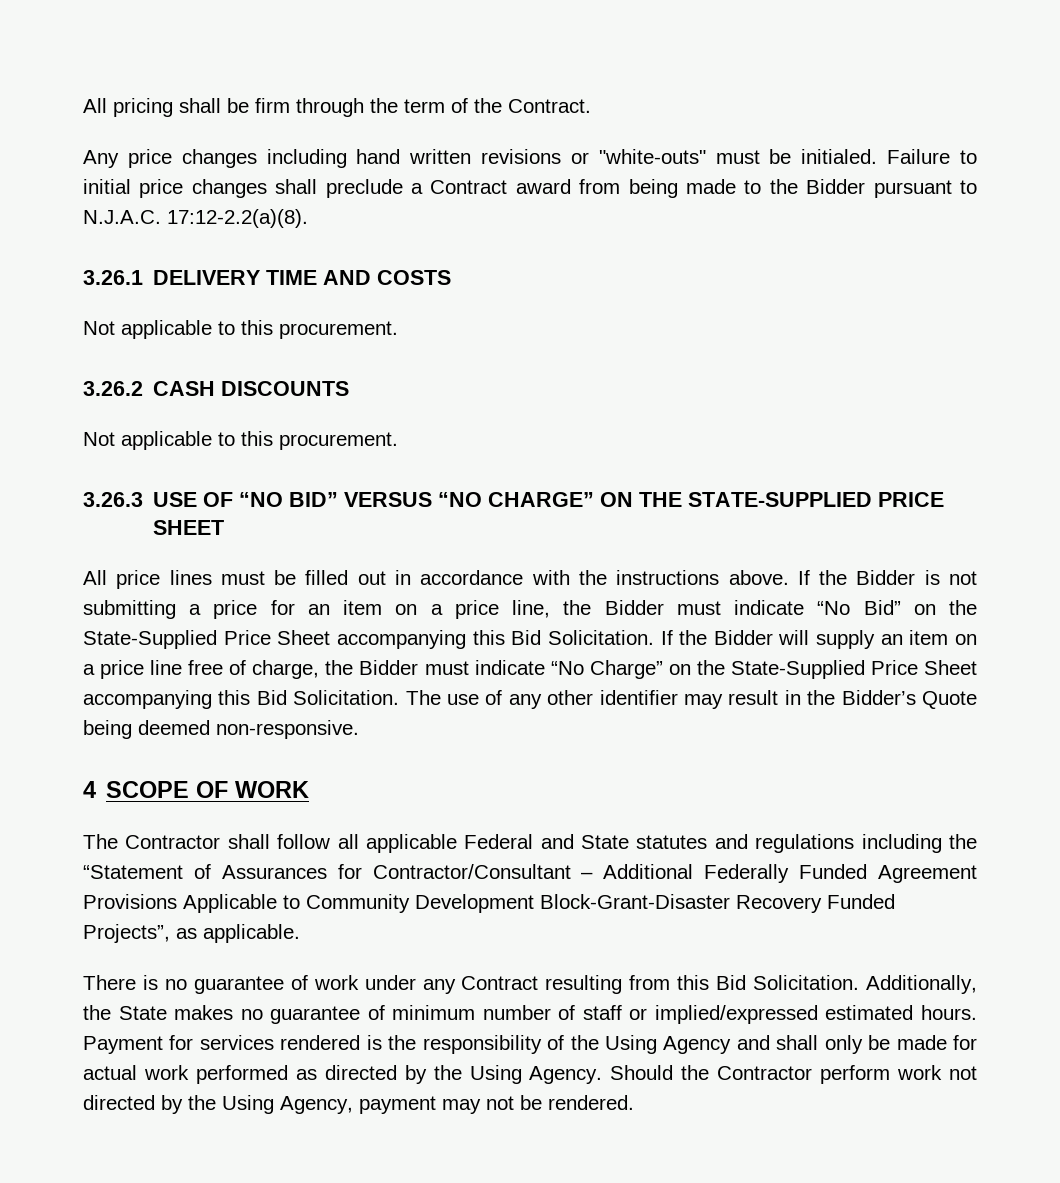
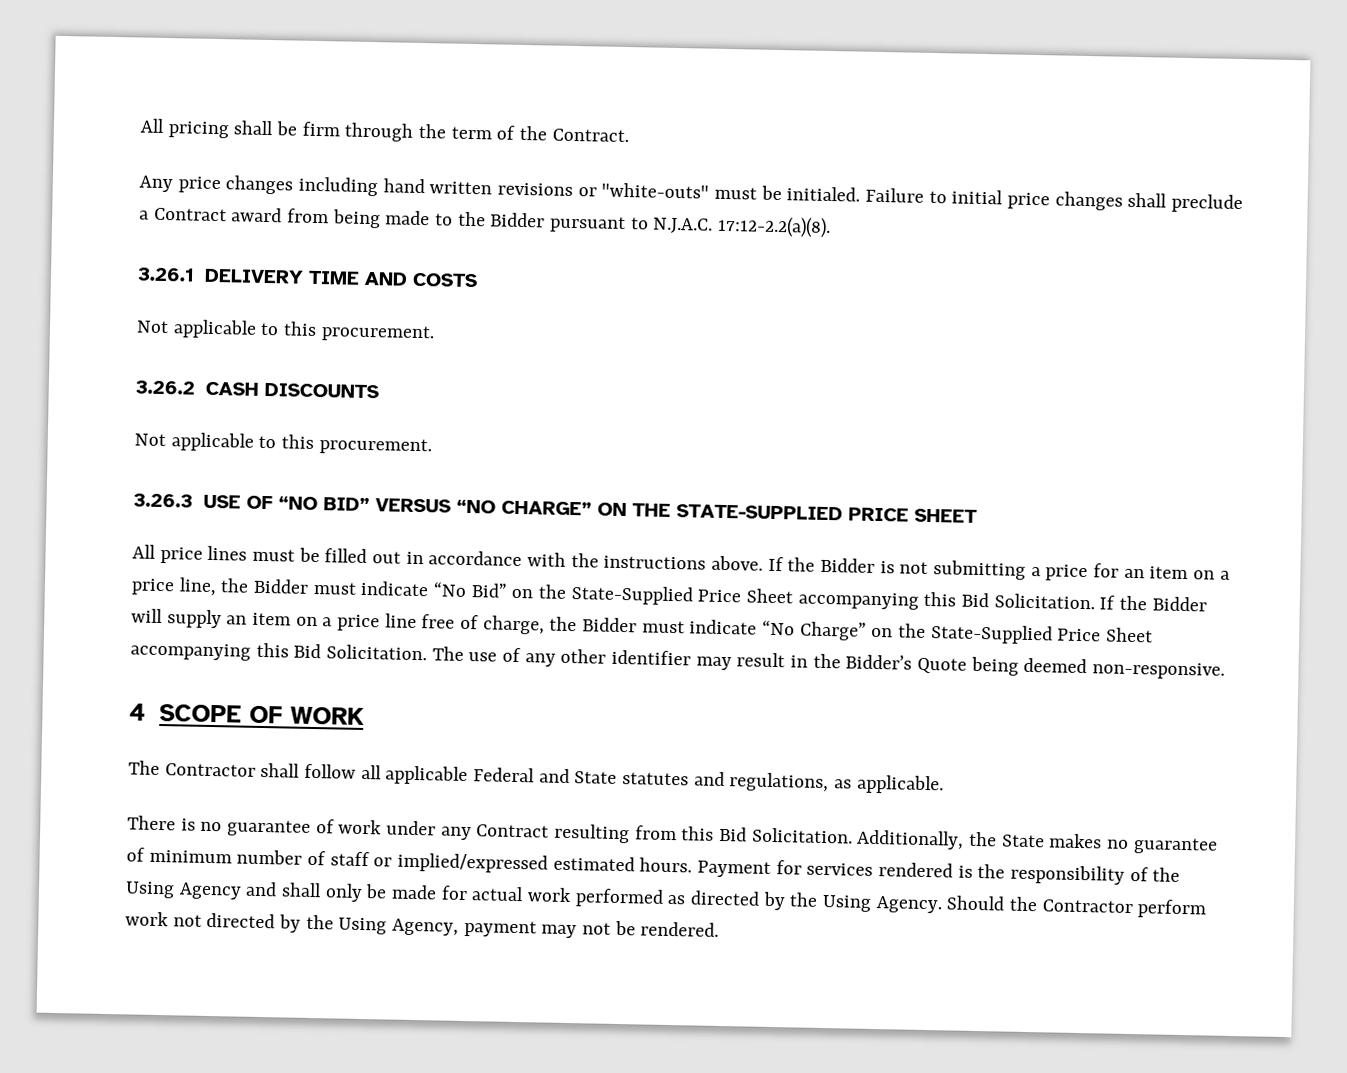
[755,834,977,853] [83,864,978,883] [83,894,895,913] [83,924,170,943] regulations including the “Statement of Assurances for Contractor/Consultant – Additional Federally Funded Agreement Provisions Applicable to Community Development Block-Grant-Disaster Recovery Funded Projects”, -> [729,772,830,793] regulations,

